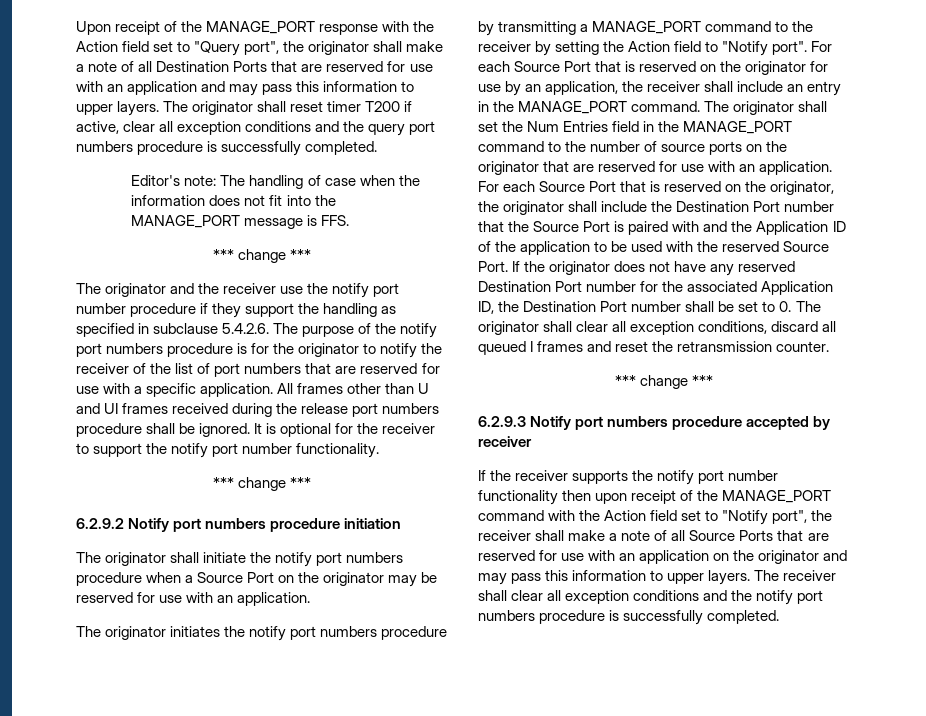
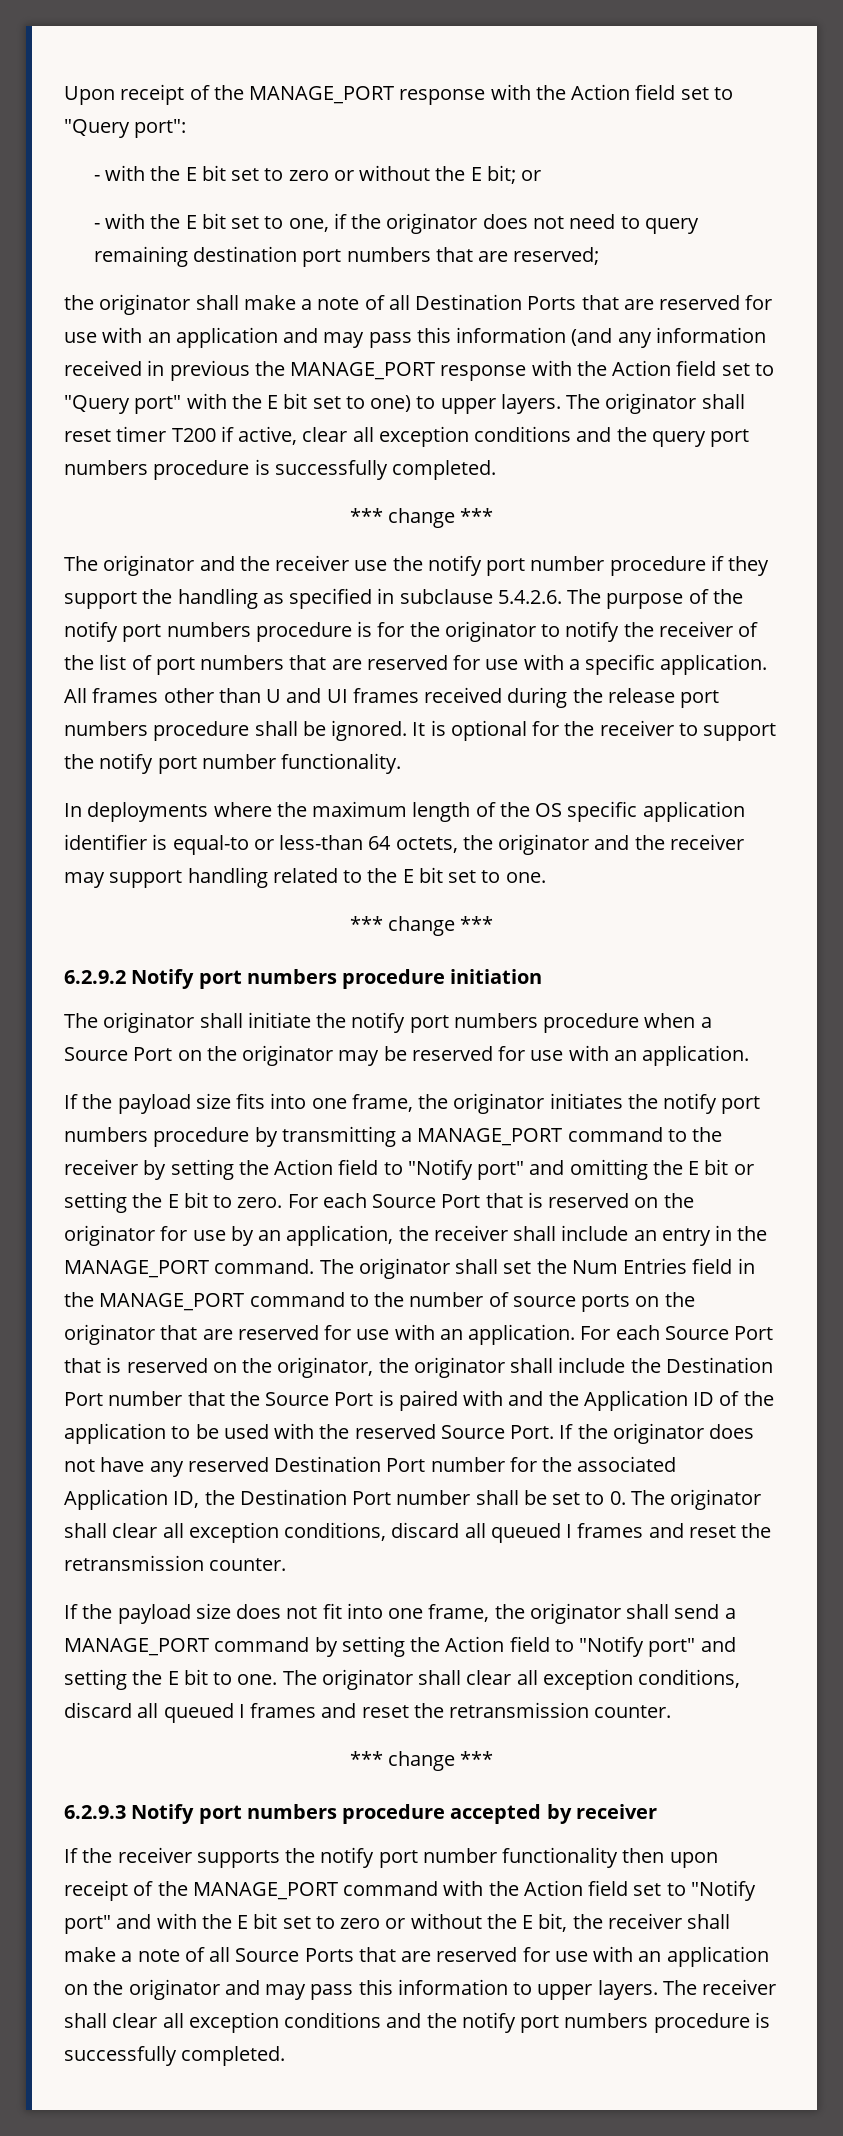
[244,41,280,55] port", -> [134,119,187,138] [93,165,542,184] [93,213,699,234] [93,246,600,267] port": // - with the E bit set to zero or without the E bit; or // - with the E bit set to one, if the originator does not need to query remaining destination port numbers that are reserved; //
(398, 86) none -> [571,327,766,348] [64,360,774,381] [64,393,412,414] (and any information received in previous the MANAGE_PORT response with the Action field set to "Query port" with the E bit set to one)
[131,175,420,189] [131,195,336,206] [131,215,350,229] // Editor's note: The handling of case when the information does not fit into the MANAGE_PORT message is FFS. -> (497, 470) none
(380, 450) none -> [64,801,745,822] [64,834,744,855] [64,867,546,888] // In deployments where the maximum length of the OS specific application identifier is equal-to or less-than 64 octets, the originator and the receiver may support handling related to the E bit set to one.
[76,626,101,637] The -> [64,1093,449,1114] If the payload size fits into one frame, the
[772,41,808,55] port". -> [477,1159,754,1180] [64,1192,283,1213] port" and omitting the E bit or setting the E bit to zero.
(830, 346) none -> [64,1603,736,1624] [64,1636,736,1657] [64,1669,741,1690] [64,1702,672,1723] // If the payload size does not fit into one frame, the originator shall send a MANAGE_PORT command by setting the Action field to "Notify port" and setting the E bit to one. The originator shall clear all exception conditions, discard all queued I frames and reset the retransmission counter.
[772,510,808,524] port", -> [64,1913,568,1934] port" and with the E bit set to zero or without the E bit,

